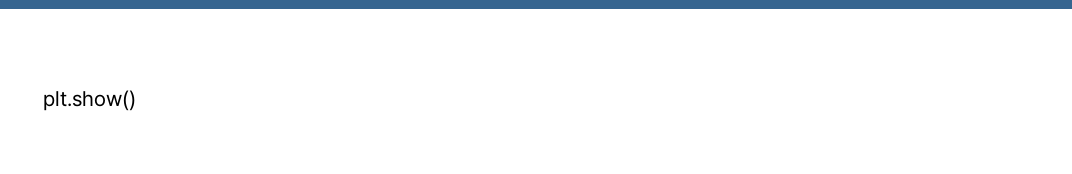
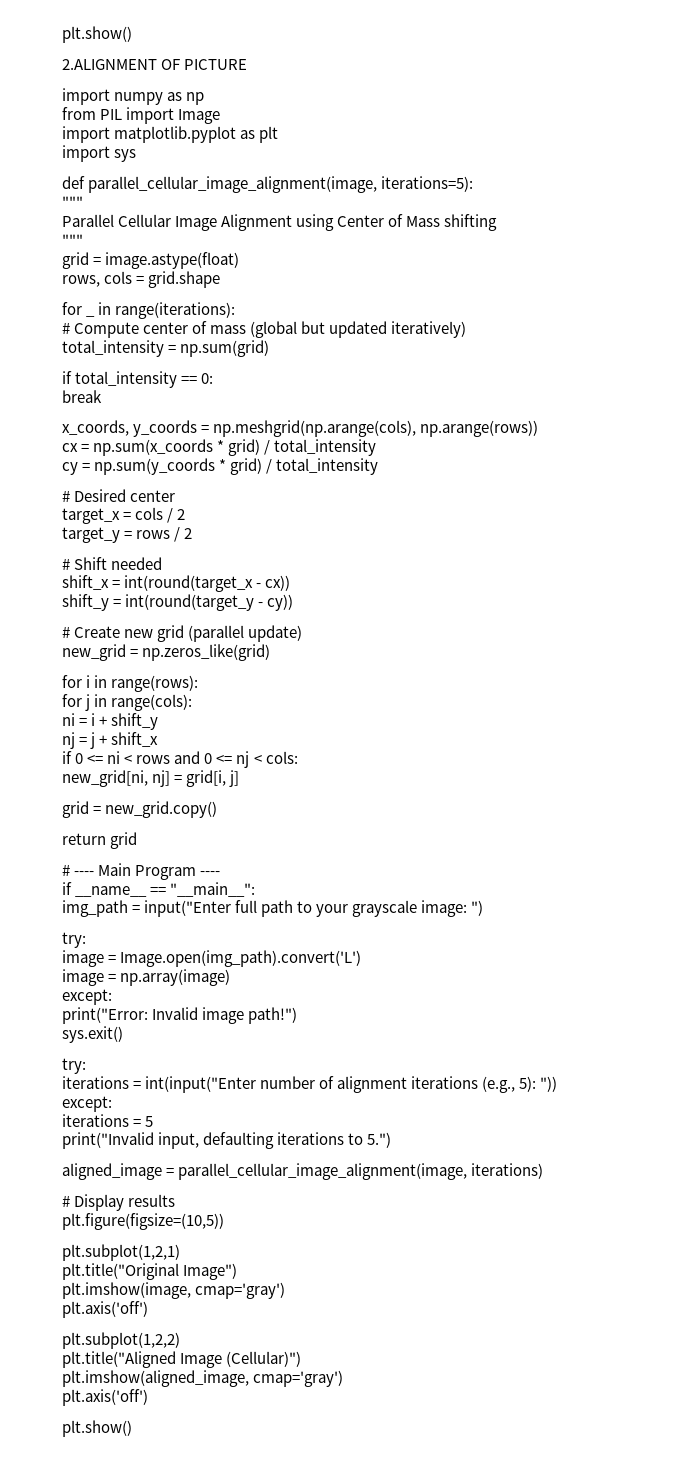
[43,90,136,111] plt.show() -> [62,26,132,43] [62,59,248,70] [62,88,205,105] [62,107,221,124] [62,126,279,143] [62,145,137,162] [62,176,474,193] [62,196,83,208] [62,214,498,231] [62,234,83,246] [62,252,240,269] [62,271,221,288] [62,302,82,315] [86,315,96,317] [98,302,236,319] [62,321,467,338] [62,340,270,357] [62,371,214,388] [62,390,102,403] [62,420,539,437] [62,439,377,456] [62,458,379,475] [62,489,176,502] [62,507,186,524] [62,527,193,543] [62,557,163,570] [62,575,291,592] [62,594,294,611] [62,625,303,642] [62,644,271,661] [62,675,199,692] [62,694,193,711] [62,713,159,730] [62,732,159,749] [62,751,298,768] [62,770,240,787] [62,801,218,818] [62,832,138,849] [62,863,221,880] [62,882,256,897] [62,900,484,917] [62,932,86,948] [62,950,362,967] [62,969,231,986] [62,989,112,1005] [62,1007,298,1024] [62,1026,123,1043] [62,1058,86,1074] [62,1076,558,1093] [62,1096,112,1112] [62,1114,154,1127] [62,1132,392,1149] [62,1163,544,1180] [62,1194,176,1211] [62,1213,224,1230] [62,1244,180,1261] [62,1263,238,1280] [62,1282,286,1299] [62,1301,148,1318] [62,1332,180,1349] [62,1351,302,1368] [62,1370,344,1387] [62,1389,148,1406] [62,1420,132,1437] plt.show() // 2.ALIGNMENT OF PICTURE // import numpy as np // from PIL import Image // import matplotlib.pyplot as plt // import sys // def parallel_cellular_image_alignment(image, iterations=5): // """ // Parallel Cellular Image Alignment using Center of Mass shifting // """ // grid = image.astype(float) // rows, cols = grid.shape // for _ in range(iterations): // # Compute center of mass (global but updated iteratively) // total_intensity = np.sum(grid) // if total_intensity == 0: // break // x_coords, y_coords = np.meshgrid(np.arange(cols), np.arange(rows)) // cx = np.sum(x_coords * grid) / total_intensity // cy = np.sum(y_coords * grid) / total_intensity // # Desired center // target_x = cols / 2 // target_y = rows / 2 // # Shift needed // shift_x = int(round(target_x - cx)) // shift_y = int(round(target_y - cy)) // # Create new grid (parallel update) // new_grid = np.zeros_like(grid) // for i in range(rows): // for j in range(cols): // ni = i + shift_y // nj = j + shift_x // if 0 <= ni < rows and 0 <= nj < cols: // new_grid[ni, nj] = grid[i, j] // grid = new_grid.copy() // return grid // # ---- Main Program ---- // if __name__ == "__main__": // img_path = input("Enter full path to your grayscale image: ") // try: // image = Image.open(img_path).convert('L') // image = np.array(image) // except: // print("Error: Invalid image path!") // sys.exit() // try: // iterations = int(input("Enter number of alignment iterations (e.g., 5): ")) // except: // iterations = 5 // print("Invalid input, defaulting iterations to 5.") // aligned_image = parallel_cellular_image_alignment(image, iterations) // # Display results // plt.figure(figsize=(10,5)) // plt.subplot(1,2,1) // plt.title("Original Image") // plt.imshow(image, cmap='gray') // plt.axis('off') // plt.subplot(1,2,2) // plt.title("Aligned Image (Cellular)") // plt.imshow(aligned_image, cmap='gray') // plt.axis('off') // plt.show()

